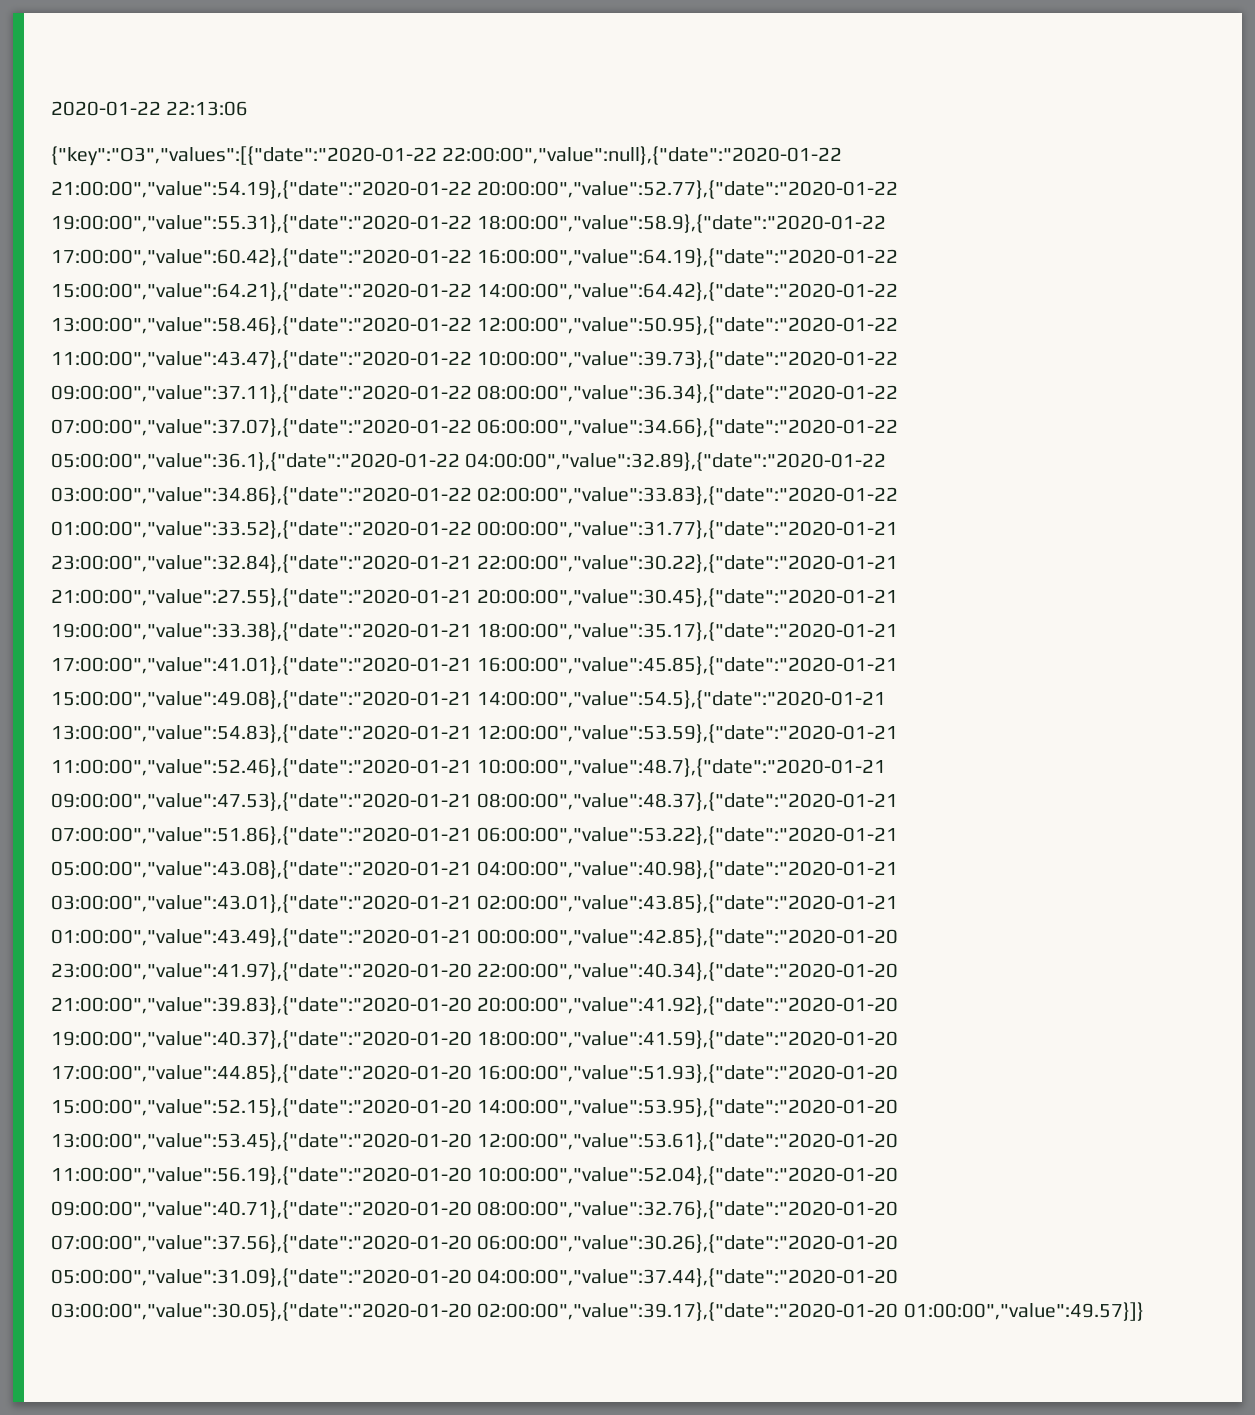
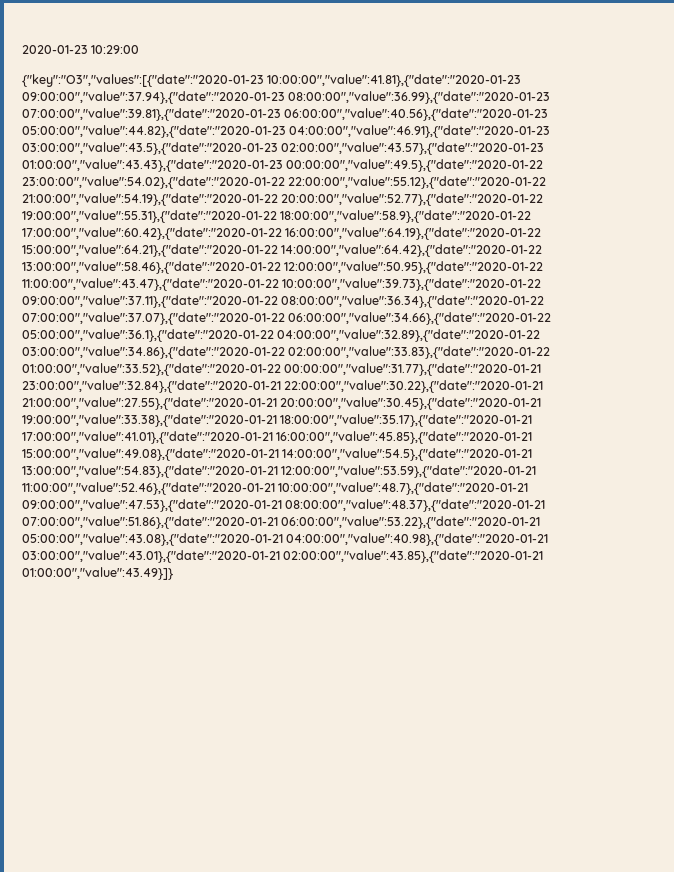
[51,101,249,116] [51,146,843,166] 2020-01-22 22:13:06 // {"key":"O3","values":[{"date":"2020-01-22 22:00:00","value":null},{"date":"2020-01-22 -> [22,45,140,54] [22,74,522,87] [22,91,551,104] [22,108,549,121] [22,125,551,138] [22,142,545,155] [22,159,544,172] [22,176,547,189] 2020-01-23 10:29:00 // {"key":"O3","values":[{"date":"2020-01-23 10:00:00","value":41.81},{"date":"2020-01-23 09:00:00","value":37.94},{"date":"2020-01-23 08:00:00","value":36.99},{"date":"2020-01-23 07:00:00","value":39.81},{"date":"2020-01-23 06:00:00","value":40.56},{"date":"2020-01-23 05:00:00","value":44.82},{"date":"2020-01-23 04:00:00","value":46.91},{"date":"2020-01-23 03:00:00","value":43.5},{"date":"2020-01-23 02:00:00","value":43.57},{"date":"2020-01-23 01:00:00","value":43.43},{"date":"2020-01-23 00:00:00","value":49.5},{"date":"2020-01-22 23:00:00","value":54.02},{"date":"2020-01-22 22:00:00","value":55.12},{"date":"2020-01-22
[51,928,899,947] [51,962,899,981] [51,996,899,1015] [51,1030,899,1049] [51,1064,899,1083] [51,1098,899,1117] [51,1132,899,1151] [51,1166,899,1185] [51,1200,899,1219] [51,1234,899,1253] [51,1268,899,1287] [51,1302,1144,1321] 01:00:00","value":43.49},{"date":"2020-01-21 00:00:00","value":42.85},{"date":"2020-01-20 23:00:00","value":41.97},{"date":"2020-01-20 22:00:00","value":40.34},{"date":"2020-01-20 21:00:00","value":39.83},{"date":"2020-01-20 20:00:00","value":41.92},{"date":"2020-01-20 19:00:00","value":40.37},{"date":"2020-01-20 18:00:00","value":41.59},{"date":"2020-01-20 17:00:00","value":44.85},{"date":"2020-01-20 16:00:00","value":51.93},{"date":"2020-01-20 15:00:00","value":52.15},{"date":"2020-01-20 14:00:00","value":53.95},{"date":"2020-01-20 13:00:00","value":53.45},{"date":"2020-01-20 12:00:00","value":53.61},{"date":"2020-01-20 11:00:00","value":56.19},{"date":"2020-01-20 10:00:00","value":52.04},{"date":"2020-01-20 09:00:00","value":40.71},{"date":"2020-01-20 08:00:00","value":32.76},{"date":"2020-01-20 07:00:00","value":37.56},{"date":"2020-01-20 06:00:00","value":30.26},{"date":"2020-01-20 05:00:00","value":31.09},{"date":"2020-01-20 04:00:00","value":37.44},{"date":"2020-01-20 03:00:00","value":30.05},{"date":"2020-01-20 02:00:00","value":39.17},{"date":"2020-01-20 01:00:00","value":49.57}]} -> [22,567,173,580] 01:00:00","value":43.49}]}

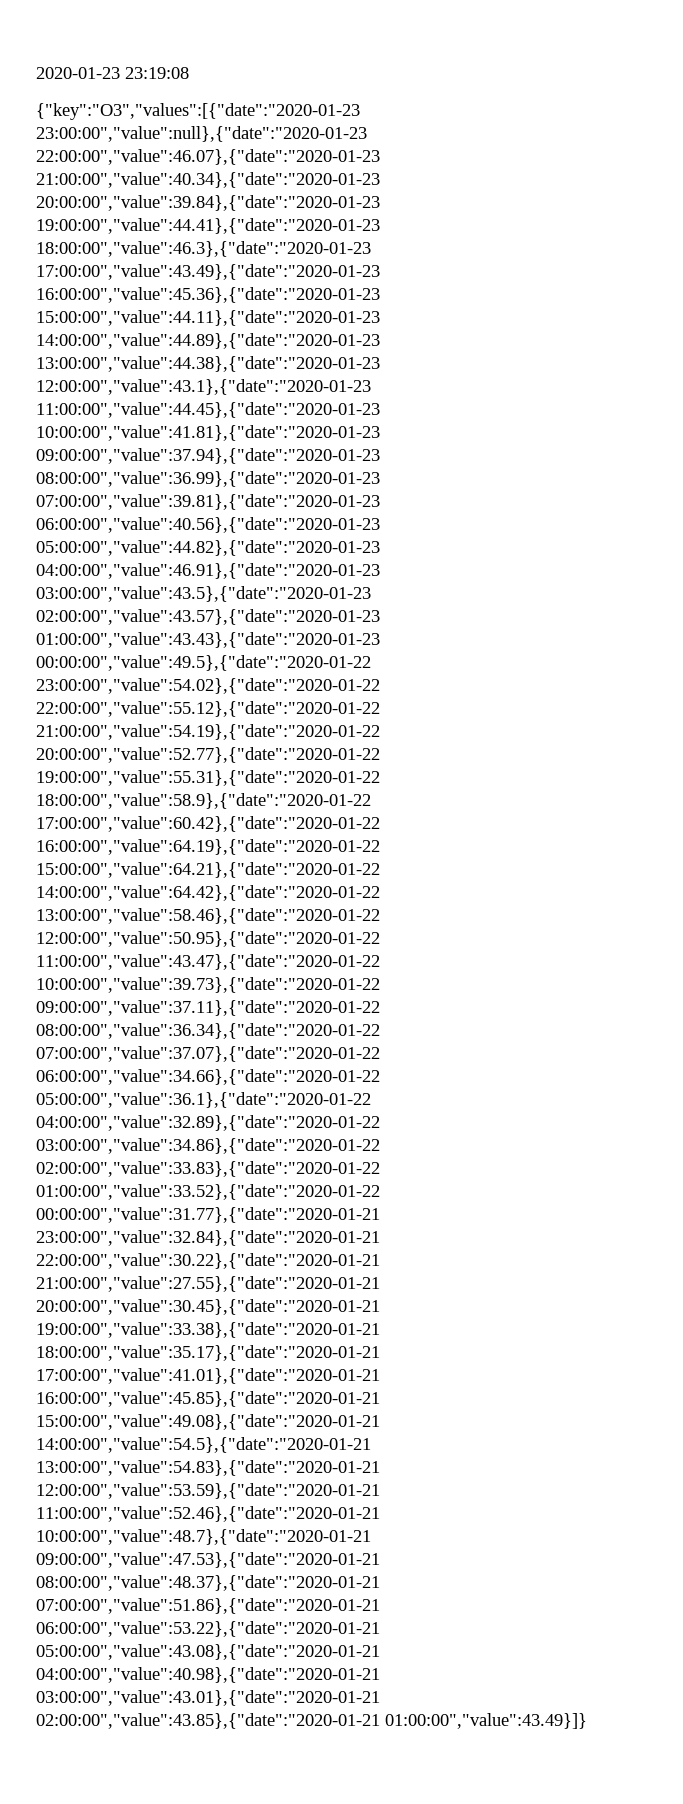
[91,45,140,54] 10:29:00 -> [125,67,189,79] 23:19:08
(264, 80) none -> [36,126,367,142] [36,149,380,165] [36,172,380,188] [36,195,380,211] [36,218,380,234] [36,241,371,257] [36,264,380,280] [36,287,380,303] [36,310,380,326] [36,333,380,349] [36,356,380,372] [36,379,371,395] [36,402,380,418] 23:00:00","value":null},{"date":"2020-01-23 22:00:00","value":46.07},{"date":"2020-01-23 21:00:00","value":40.34},{"date":"2020-01-23 20:00:00","value":39.84},{"date":"2020-01-23 19:00:00","value":44.41},{"date":"2020-01-23 18:00:00","value":46.3},{"date":"2020-01-23 17:00:00","value":43.49},{"date":"2020-01-23 16:00:00","value":45.36},{"date":"2020-01-23 15:00:00","value":44.11},{"date":"2020-01-23 14:00:00","value":44.89},{"date":"2020-01-23 13:00:00","value":44.38},{"date":"2020-01-23 12:00:00","value":43.1},{"date":"2020-01-23 11:00:00","value":44.45},{"date":"2020-01-23

